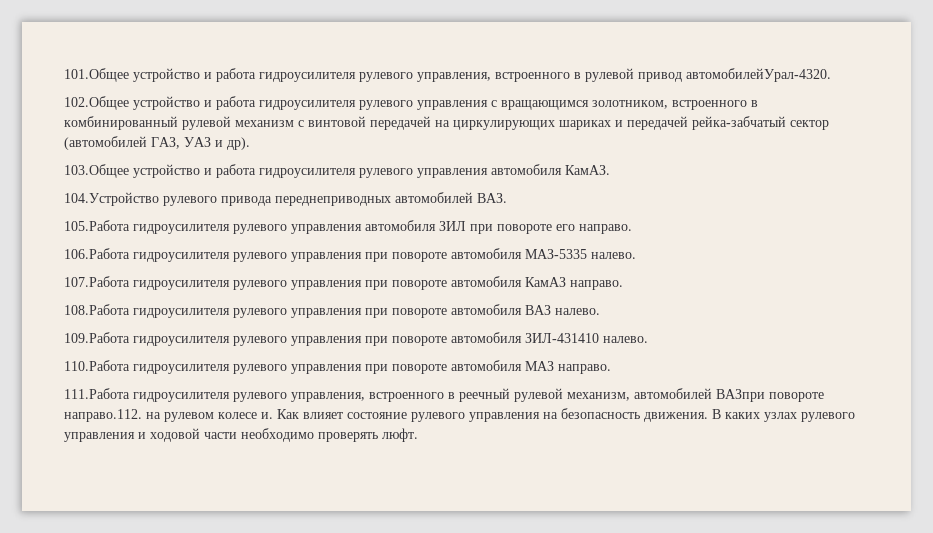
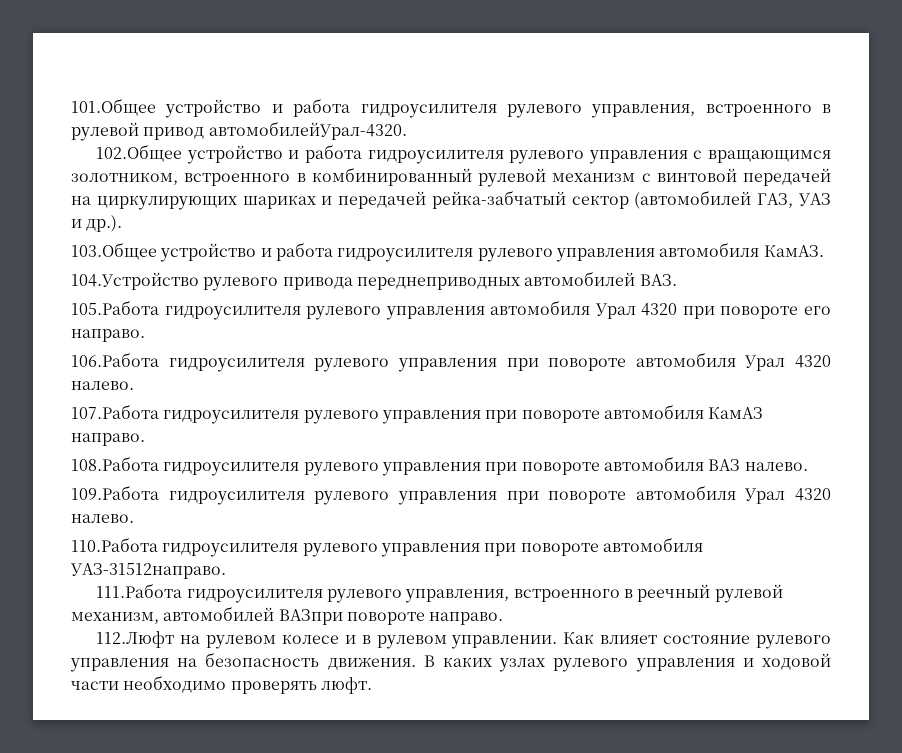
[227,137,250,150] др). -> [86,215,123,232] др.).
[439,221,466,231] ЗИЛ -> [594,303,678,319] Урал 4320
[525,249,587,259] МАЗ-5335 -> [744,355,831,371] Урал 4320
[525,333,599,343] ЗИЛ-431410 -> [744,488,831,504] Урал 4320
[525,361,611,374] МАЗ направо. -> [70,563,226,579] УАЗ-31512направо.
[64,409,142,422] направо.112. -> [429,612,504,625] [96,631,175,648] направо. // 112.Люфт
[261,412,273,419] и. -> [344,635,558,649] и в рулевом управлении.

